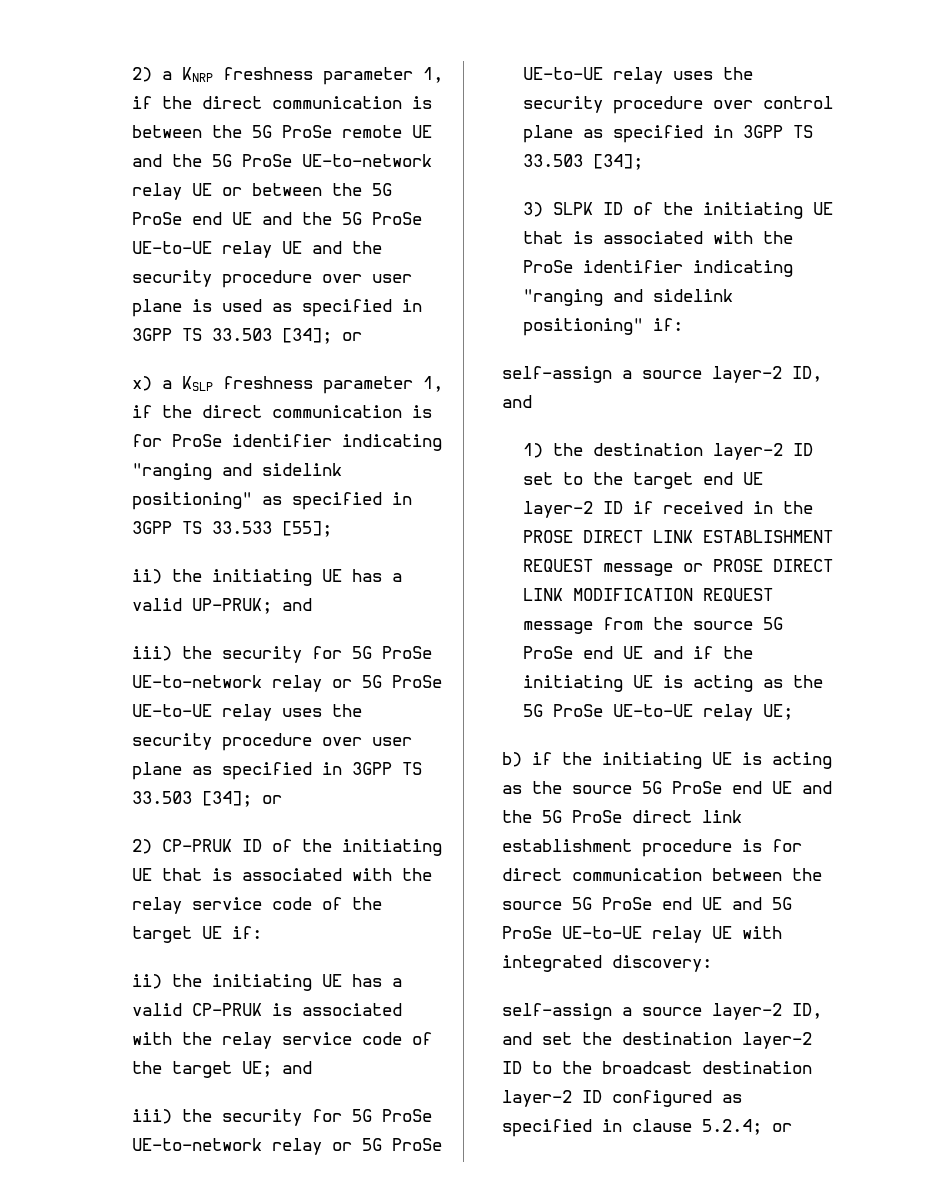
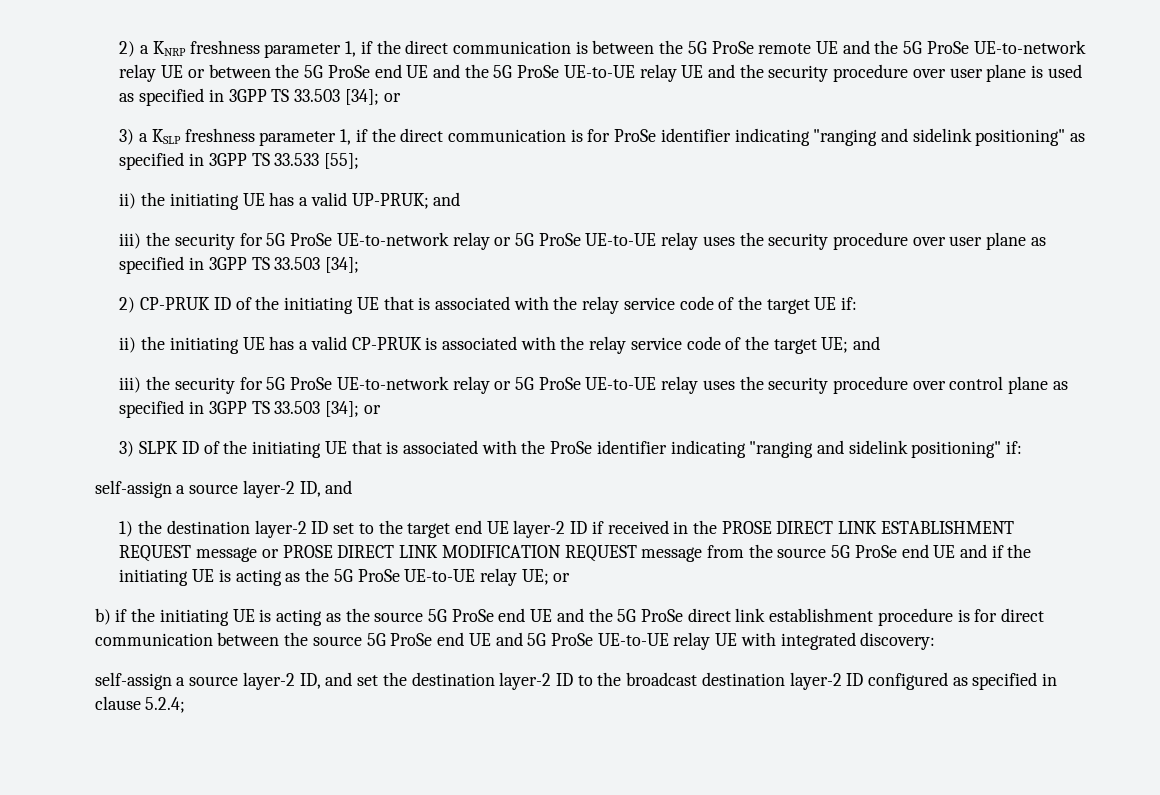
[131,376,152,391] x) -> [119,129,135,145] 3)
[261,795,282,804] or -> (360, 265) none
(643, 162) none -> [363,405,381,414] or
(793, 712) none -> [553,573,571,582] or
[771,1123,792,1132] or -> (186, 705) none

